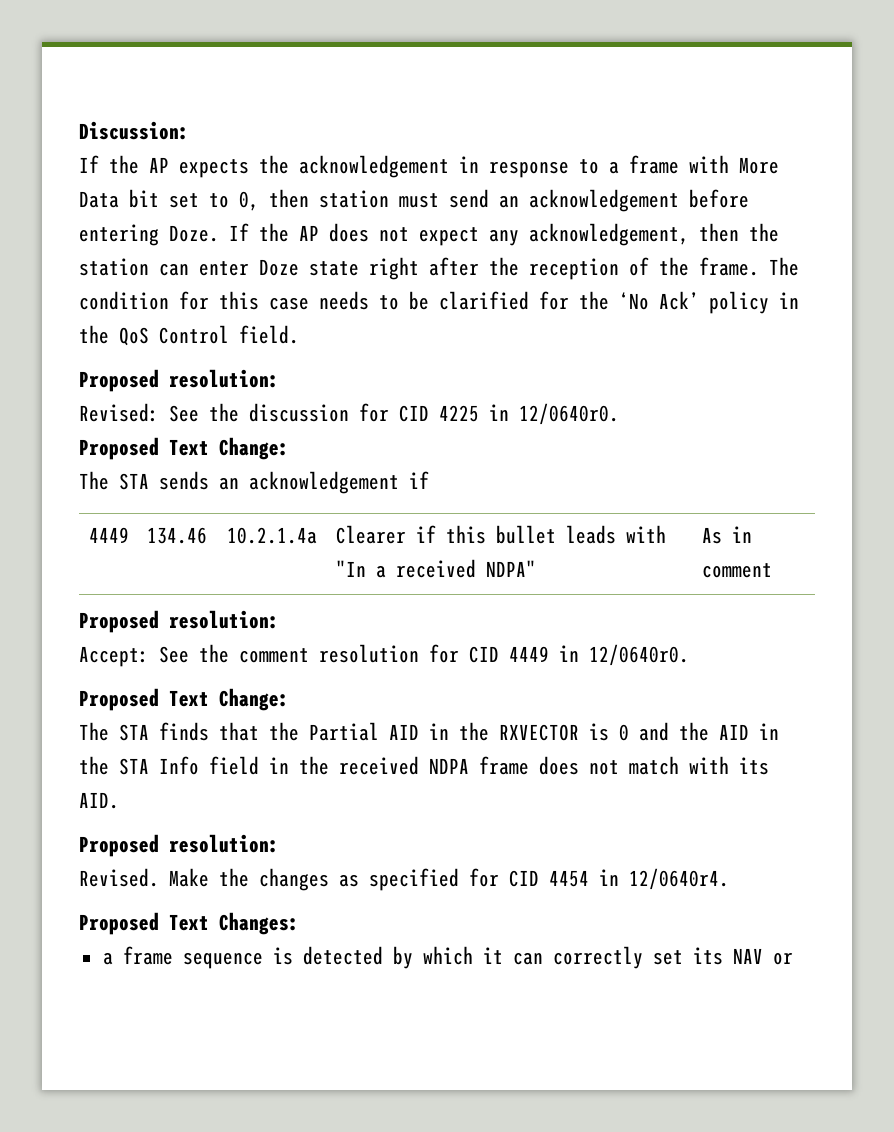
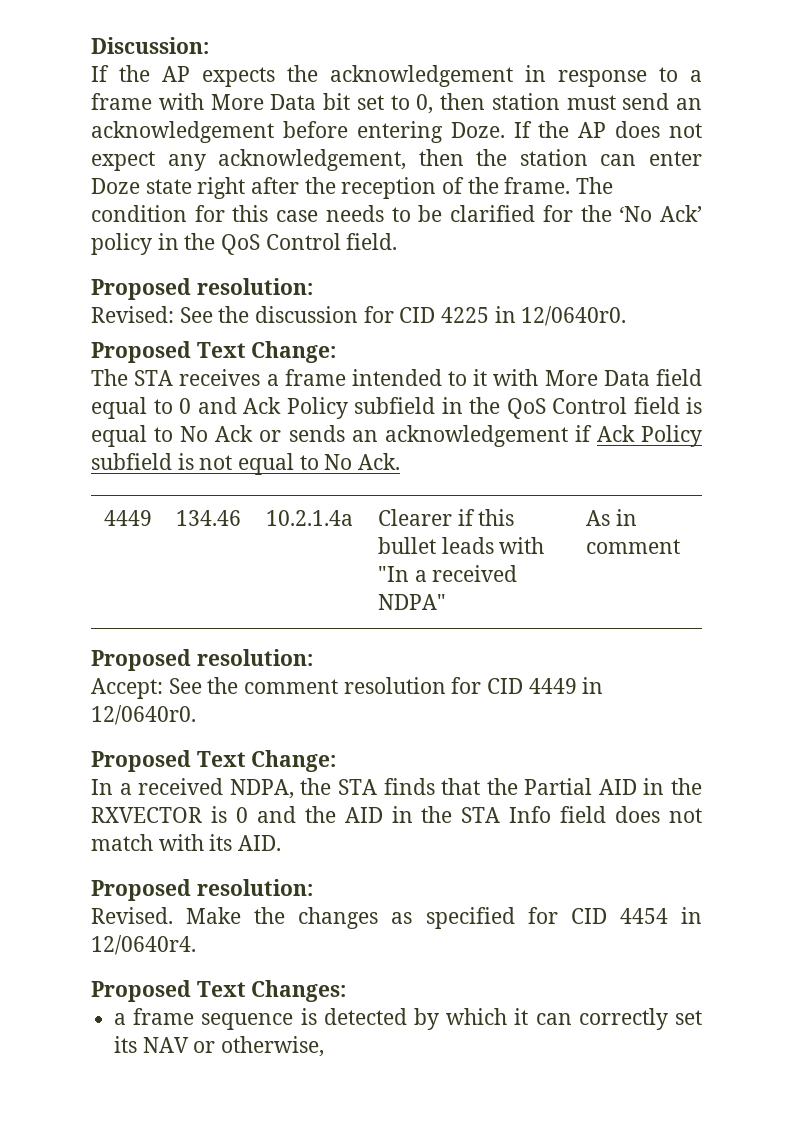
[159,471,429,494] sends an acknowledgement if -> [179,369,702,386] [91,397,702,419] [91,425,703,447] [91,453,401,475] receives a frame intended to it with More Data field equal to 0 and Ack Policy subfield in the QoS Control field is equal to No Ack or sends an acknowledgement if Ack Policy subfield is not equal to No Ack.
[79,722,109,741] The -> [91,778,332,799] In a received NDPA, the
[269,756,529,775] in the received NDPA frame -> (607, 814) none
(793, 958) none -> [221,1036,325,1057] otherwise,

